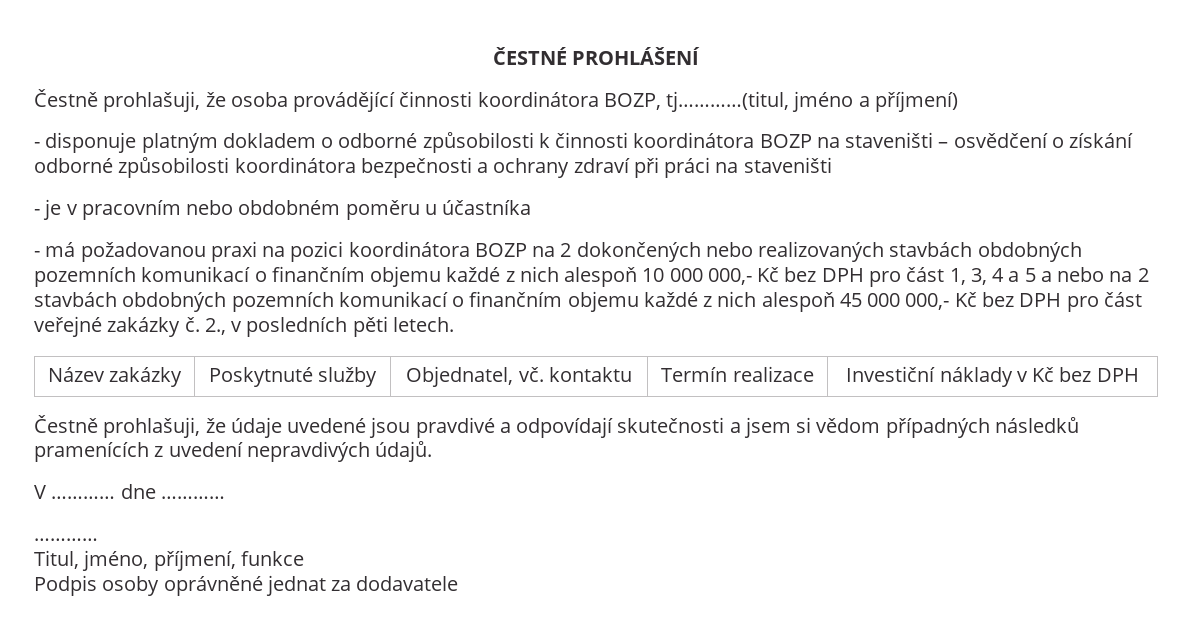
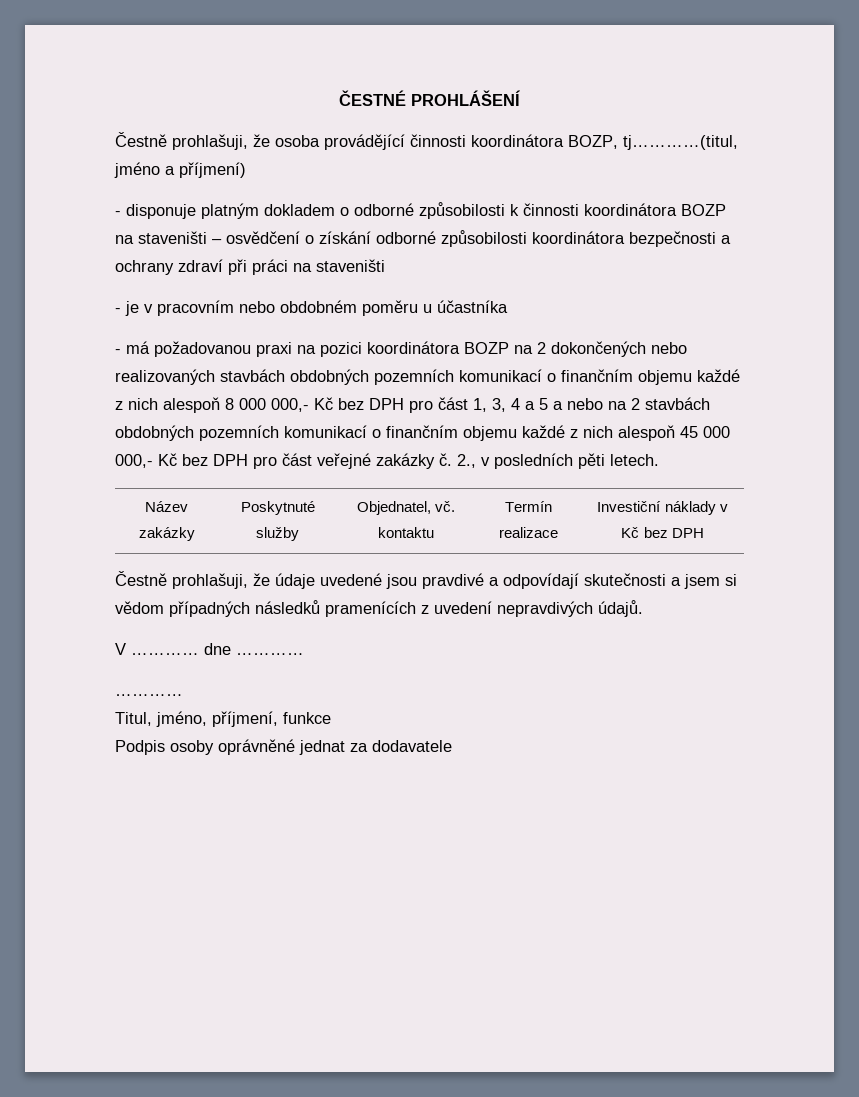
[642,268,665,282] 10 -> [225,398,234,410] 8

